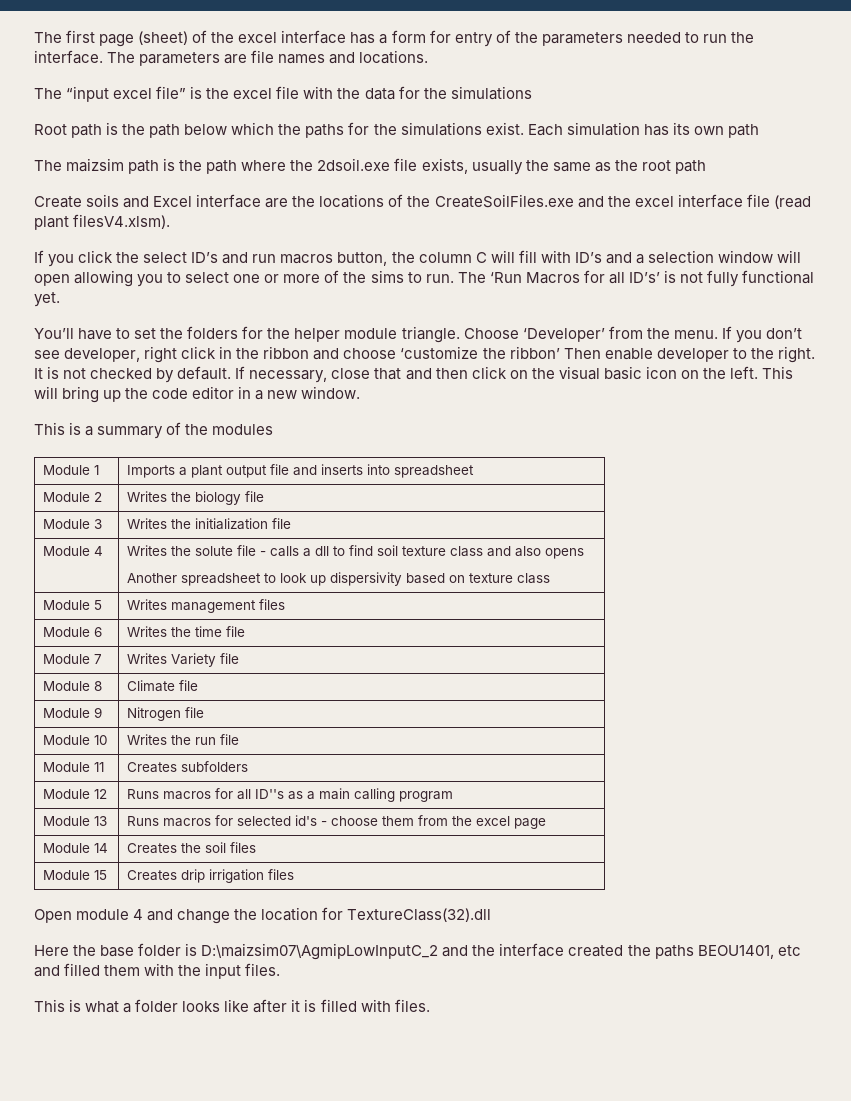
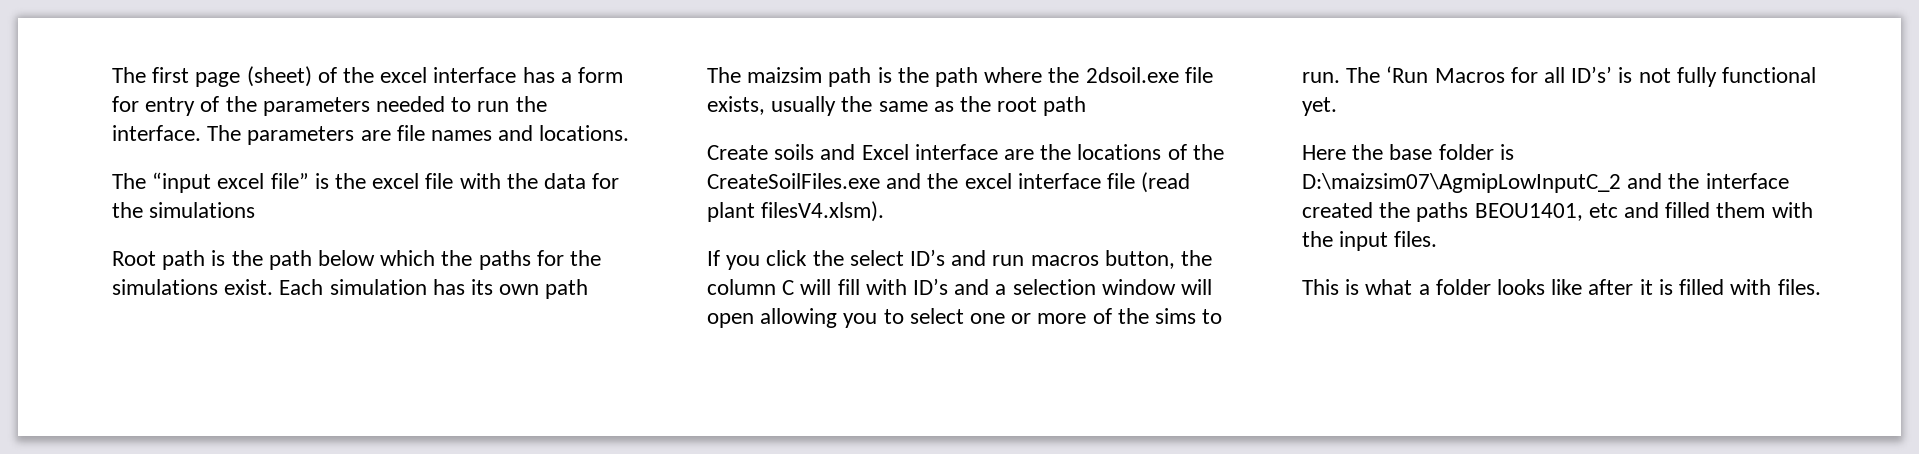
[34,326,802,343] [34,346,815,363] [34,366,794,383] [34,386,361,403] [34,422,274,439] [42,465,99,475] [126,464,474,478] [42,492,102,502] [126,491,264,505] [42,519,102,529] [126,518,291,530] [42,546,103,556] [126,545,584,559] [126,572,550,586] [42,600,102,610] [126,599,285,613] [42,627,102,637] [126,626,245,637] [42,654,102,664] [126,653,239,667] [42,681,102,691] [126,680,198,692] [42,707,102,718] [126,707,204,721] [42,735,108,745] [126,734,239,745] [42,762,104,772] [126,761,248,773] [42,789,107,799] [126,788,453,802] [42,816,107,826] [126,815,546,829] [42,843,108,853] [126,842,256,854] [42,870,107,880] [126,869,294,883] [34,907,492,924] // You’ll have to set the folders for the helper module triangle. Choose ‘Developer’ from the menu. If you don’t see developer, right click in the ribbon and choose ‘customize the ribbon’ Then enable developer to the right. It is not checked by default. If necessary, close that and then click on the visual basic icon on the left. This will bring up the code editor in a new window. // This is a summary of the modules // Module 1 | Imports a plant output file and inserts into spreadsheet // Module 2 | Writes the biology file // Module 3 | Writes the initialization file // Module 4 | Writes the solute file - calls a dll to find soil texture class and also opens // Another spreadsheet to look up dispersivity based on texture class // Module 5 | Writes management files // Module 6 | Writes the time file // Module 7 | Writes Variety file // Module 8 | Climate file // Module 9 | Nitrogen file // Module 10 | Writes the run file // Module 11 | Creates subfolders // Module 12 | Runs macros for all ID''s as a main calling program // Module 13 | Runs macros for selected id's - choose them from the excel page // Module 14 | Creates the soil files // Module 15 | Creates drip irrigation files // Open module 4 and change the location for TextureClass(32).dll -> (1337, 106) none

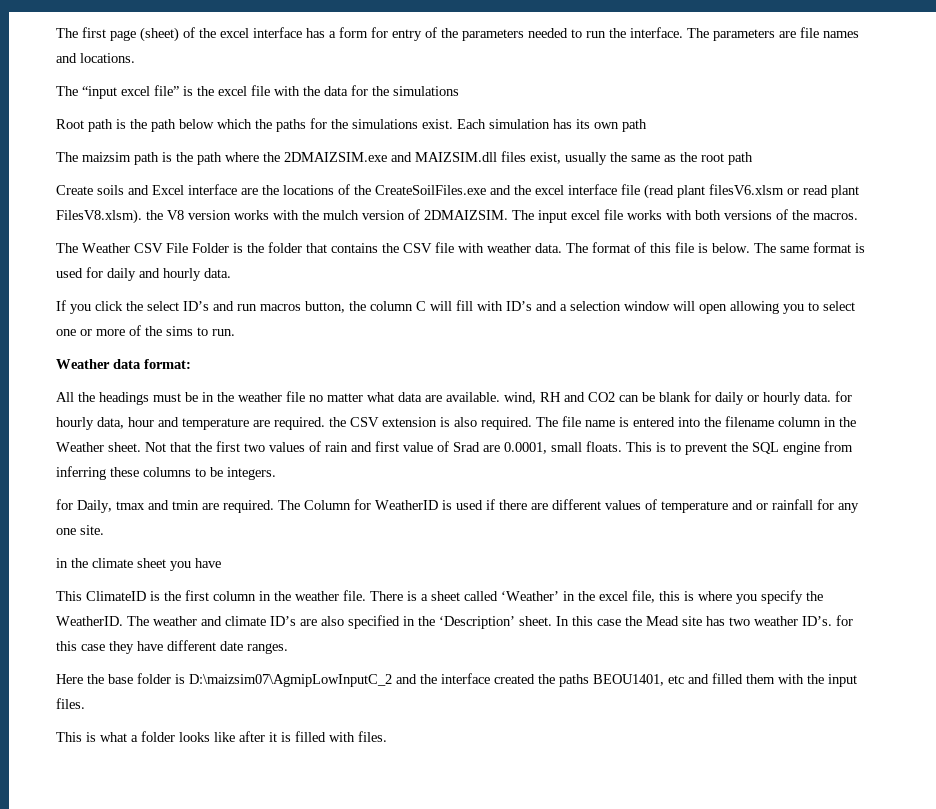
[1085,67,1213,83] [707,96,765,115] 2dsoil.exe file exists, -> [284,151,561,164] 2DMAIZSIM.exe and MAIZSIM.dll files exist,
[761,201,885,222] filesV4.xlsm). -> [709,184,859,198] [56,209,858,224] [56,242,865,253] [56,267,231,281] filesV6.xlsm or read plant FilesV8.xlsm). the V8 version works with the mulch version of 2DMAIZSIM. The input excel file works with both versions of the macros. // The Weather CSV File Folder is the folder that contains the CSV file with weather data. The format of this file is below. The same format is used for daily and hourly data.
[1346,66,1817,87] [1302,97,1337,116] The ‘Run Macros for all ID’s’ is not fully functional yet. -> [56,359,191,369] [56,391,852,405] [56,416,856,430] [56,441,853,455] [56,466,276,480] [56,499,859,513] [56,525,104,535] [56,558,221,571] [56,590,823,604] [56,615,853,629] [56,640,288,654] // Weather data format: // All the headings must be in the weather file no matter what data are available. wind, RH and CO2 can be blank for daily or hourly data. for hourly data, hour and temperature are required. the CSV extension is also required. The file name is entered into the filename column in the Weather sheet. Not that the first two values of rain and first value of Srad are 0.0001, small floats. This is to prevent the SQL engine from inferring these columns to be integers. // for Daily, tmax and tmin are required. The Column for WeatherID is used if there are different values of temperature and or rainfall for any one site. // in the climate sheet you have // This ClimateID is the first column in the weather file. There is a sheet called ‘Weather’ in the excel file, this is where you specify the WeatherID. The weather and climate ID’s are also specified in the ‘Description’ sheet. In this case the Mead site has two weather ID’s. for this case they have different date ranges.

